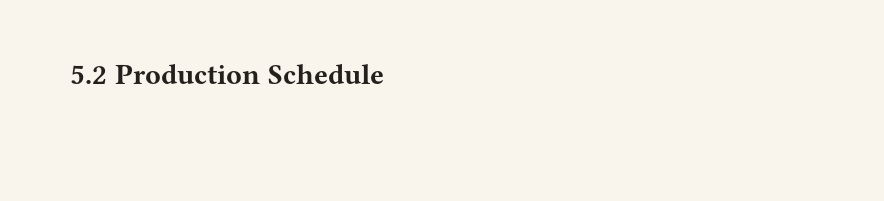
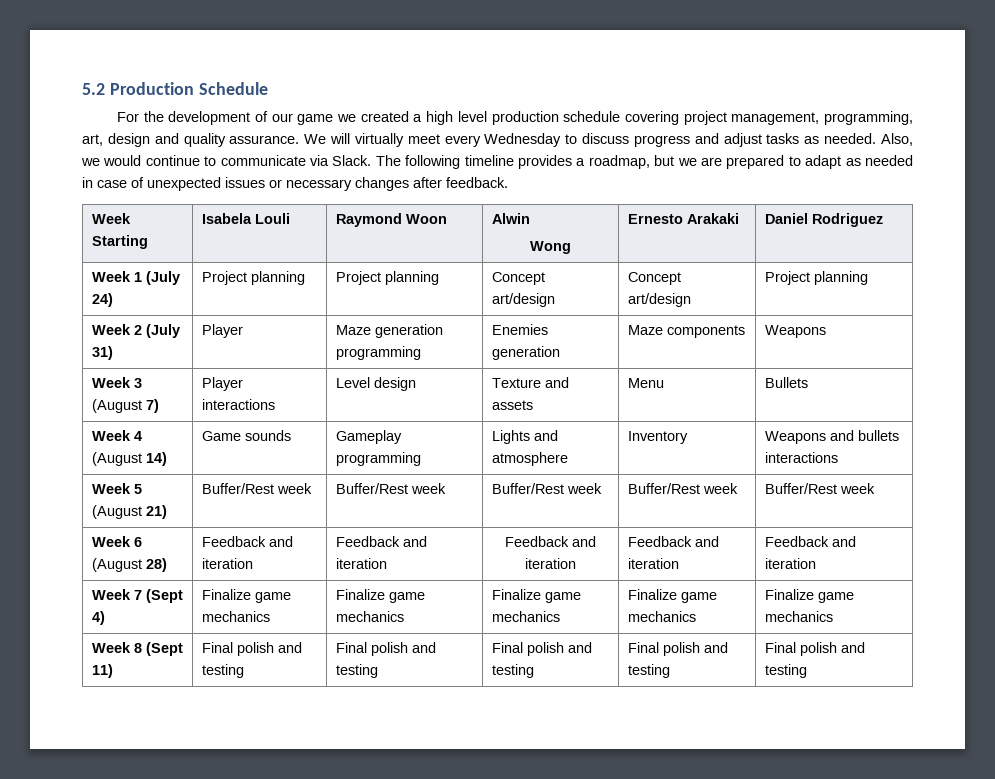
(384, 74) none -> [116,111,913,125] [82,133,914,147] [81,155,913,169] [82,177,508,191] [91,213,131,224] [91,235,148,249] [201,213,290,224] [335,213,447,227] [491,213,530,224] [530,241,571,254] [627,213,739,224] [764,213,883,227] [91,271,180,285] [91,293,113,307] [201,271,305,285] [335,271,439,285] [491,272,545,285] [491,293,555,307] [627,272,681,285] [627,293,691,307] [764,271,868,285] [91,324,180,338] [91,346,113,360] [201,324,243,338] [335,324,443,338] [335,346,421,360] [491,324,548,335] [491,346,560,360] [627,325,745,338] [764,325,826,338] [91,377,142,388] [91,399,159,413] [201,377,243,391] [201,399,275,410] [335,377,416,391] [491,377,569,388] [491,400,533,410] [627,378,664,388] [764,377,808,388] [91,430,142,441] [91,452,167,466] [201,430,291,441] [335,430,402,444] [335,452,421,466] [491,430,558,444] [491,452,568,466] [627,431,688,444] [764,430,899,444] [764,452,838,463] [91,483,142,494] [91,505,167,519] [201,483,312,494] [335,483,446,494] [491,483,602,494] [627,483,738,494] [764,483,875,494] [91,536,142,547] [91,558,167,572] [201,536,293,547] [201,558,253,569] [335,536,427,547] [335,558,387,569] [505,536,596,547] [525,558,576,569] [627,536,719,547] [627,558,679,569] [764,536,856,547] [764,558,816,569] [91,589,183,603] [91,611,105,625] [201,589,291,603] [201,611,270,622] [335,589,425,603] [335,611,404,622] [491,589,581,603] [491,611,560,622] [627,589,717,603] [627,611,696,622] [764,589,854,603] [764,611,833,622] [91,642,183,656] [91,664,113,678] [201,642,302,656] [201,664,244,678] [335,642,436,656] [335,664,378,678] [491,642,592,656] [491,664,534,678] [627,642,728,656] [627,664,670,678] [764,642,865,656] [764,664,807,678] // For the development of our game we created a high level production schedule covering project management, programming, art, design and quality assurance. We will virtually meet every Wednesday to discuss progress and adjust tasks as needed. Also, we would continue to communicate via Slack. The following timeline provides a roadmap, but we are prepared to adapt as needed in case of unexpected issues or necessary changes after feedback. // Week Starting | Isabela Louli | Raymond Woon | Alwin // Wong | Ernesto Arakaki | Daniel Rodriguez // Week 1 (July 24) | Project planning | Project planning | Concept art/design | Concept art/design | Project planning // Week 2 (July 31) | Player | Maze generation programming | Enemies generation | Maze components | Weapons // Week 3 (August 7) | Player interactions | Level design | Texture and assets | Menu | Bullets // Week 4 (August 14) | Game sounds | Gameplay programming | Lights and atmosphere | Inventory | Weapons and bullets interactions // Week 5 (August 21) | Buffer/Rest week | Buffer/Rest week | Buffer/Rest week | Buffer/Rest week | Buffer/Rest week // Week 6 (August 28) | Feedback and iteration | Feedback and iteration | Feedback and iteration | Feedback and iteration | Feedback and iteration // Week 7 (Sept 4) | Finalize game mechanics | Finalize game mechanics | Finalize game mechanics | Finalize game mechanics | Finalize game mechanics // Week 8 (Sept 11) | Final polish and testing | Final polish and testing | Final polish and testing | Final polish and testing | Final polish and testing

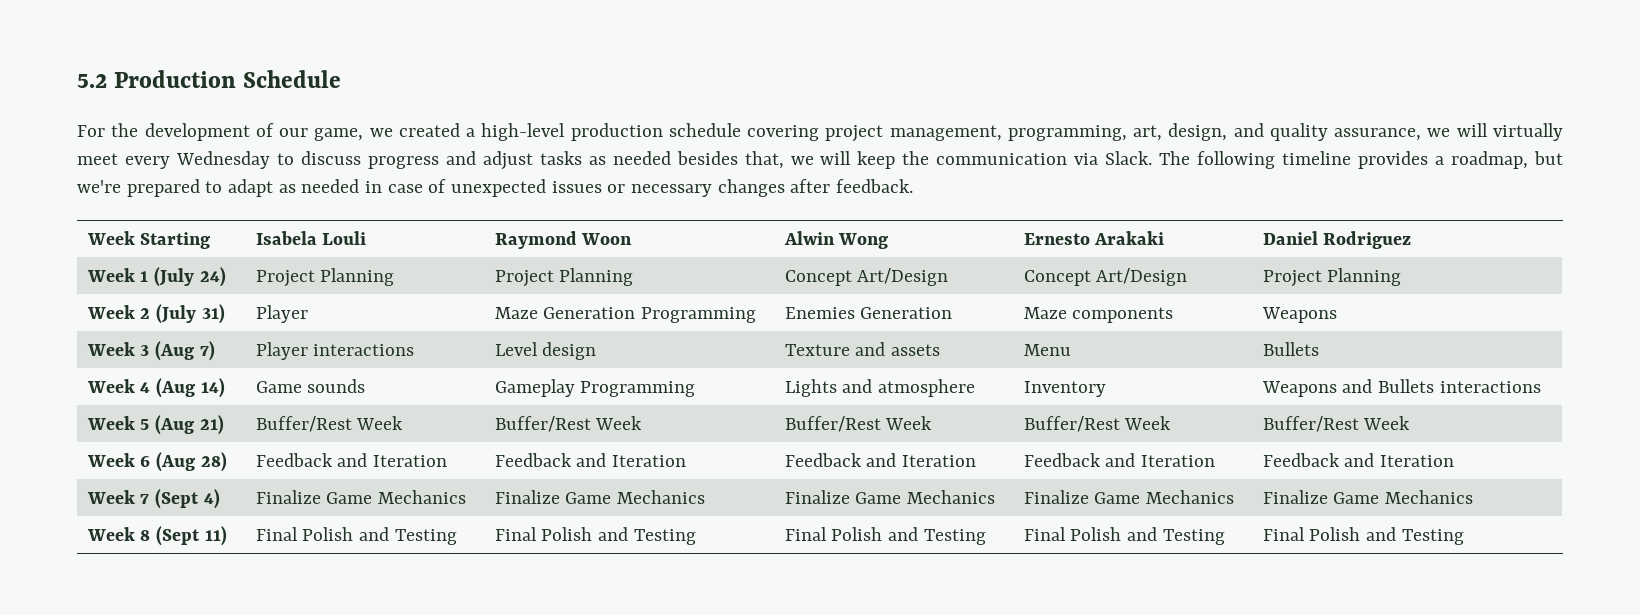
[297,114,334,125] game -> [314,128,364,141] game,
[426,111,487,125] high level -> [481,123,566,141] high-level
[107,133,150,147] design -> [1168,123,1228,141] design,
[229,134,327,144] assurance. We -> [1334,128,1451,141] assurance, we
[824,133,914,146] [81,155,306,166] needed. Also, we would continue to communicate -> [612,151,1068,169] needed besides that, we will keep the communication
[677,157,722,166] we are -> [77,180,121,193] we're
(530, 218) // -> (835, 238) none
[250,271,305,285] [335,271,439,285] [491,272,545,285] [491,293,555,307] [627,272,681,285] [627,293,691,307] [764,271,868,285] planning | Project planning | Concept art/design | Concept art/design | Project planning -> [320,268,395,286] [494,268,634,287] [784,268,949,286] [1023,268,1188,286] [1262,268,1402,287] Planning | Project Planning | Concept Art/Design | Concept Art/Design | Project Planning
[374,324,443,338] [335,346,421,360] generation programming -> [543,307,757,323] Generation Programming
[491,346,560,360] generation -> [860,307,953,319] Generation
[91,399,142,413] (August -> [155,341,195,361] (Aug
[91,452,142,466] (August -> [156,378,196,398] (Aug
[335,452,421,466] programming -> [580,381,696,397] Programming
[857,430,899,441] bullets -> [1378,379,1435,393] Bullets
[91,505,142,519] (August -> [155,415,195,435] (Aug
[276,483,312,494] [335,483,446,494] [491,483,602,494] [627,483,738,494] [764,483,875,494] week | Buffer/Rest week | Buffer/Rest week | Buffer/Rest week | Buffer/Rest week -> [356,416,404,430] [494,416,643,432] [784,416,933,432] [1023,416,1172,432] [1262,416,1411,432] Week | Buffer/Rest Week | Buffer/Rest Week | Buffer/Rest Week | Buffer/Rest Week
[91,558,142,572] (August -> [156,452,196,472] (Aug
[201,558,253,569] [335,536,427,547] [335,558,387,569] [505,536,596,547] [525,558,576,569] [627,536,719,547] [627,558,679,569] [764,536,856,547] [764,558,816,569] iteration | Feedback and iteration | Feedback and iteration | Feedback and iteration | Feedback and iteration -> [373,455,448,467] [494,453,687,467] [784,453,977,467] [1023,453,1216,467] [1262,453,1455,467] Iteration | Feedback and Iteration | Feedback and Iteration | Feedback and Iteration | Feedback and Iteration
[254,592,291,603] [201,611,270,622] [335,589,425,603] [335,611,404,622] [491,589,581,603] [491,611,560,622] [627,589,717,603] [627,611,696,622] [764,589,854,603] [764,611,833,622] game mechanics | Finalize game mechanics | Finalize game mechanics | Finalize game mechanics | Finalize game mechanics -> [326,490,467,504] [494,490,706,504] [784,490,996,504] [1023,490,1235,504] [1262,490,1474,504] Game Mechanics | Finalize Game Mechanics | Finalize Game Mechanics | Finalize Game Mechanics | Finalize Game Mechanics
[236,642,302,656] [201,664,244,678] [335,642,436,656] [335,664,378,678] [491,642,592,656] [491,664,534,678] [627,642,728,656] [627,664,670,678] [764,642,865,656] [764,664,807,678] polish and testing | Final polish and testing | Final polish and testing | Final polish and testing | Final polish and testing -> [302,527,457,545] [494,527,696,545] [784,527,986,545] [1023,527,1225,545] [1262,527,1464,545] Polish and Testing | Final Polish and Testing | Final Polish and Testing | Final Polish and Testing | Final Polish and Testing

